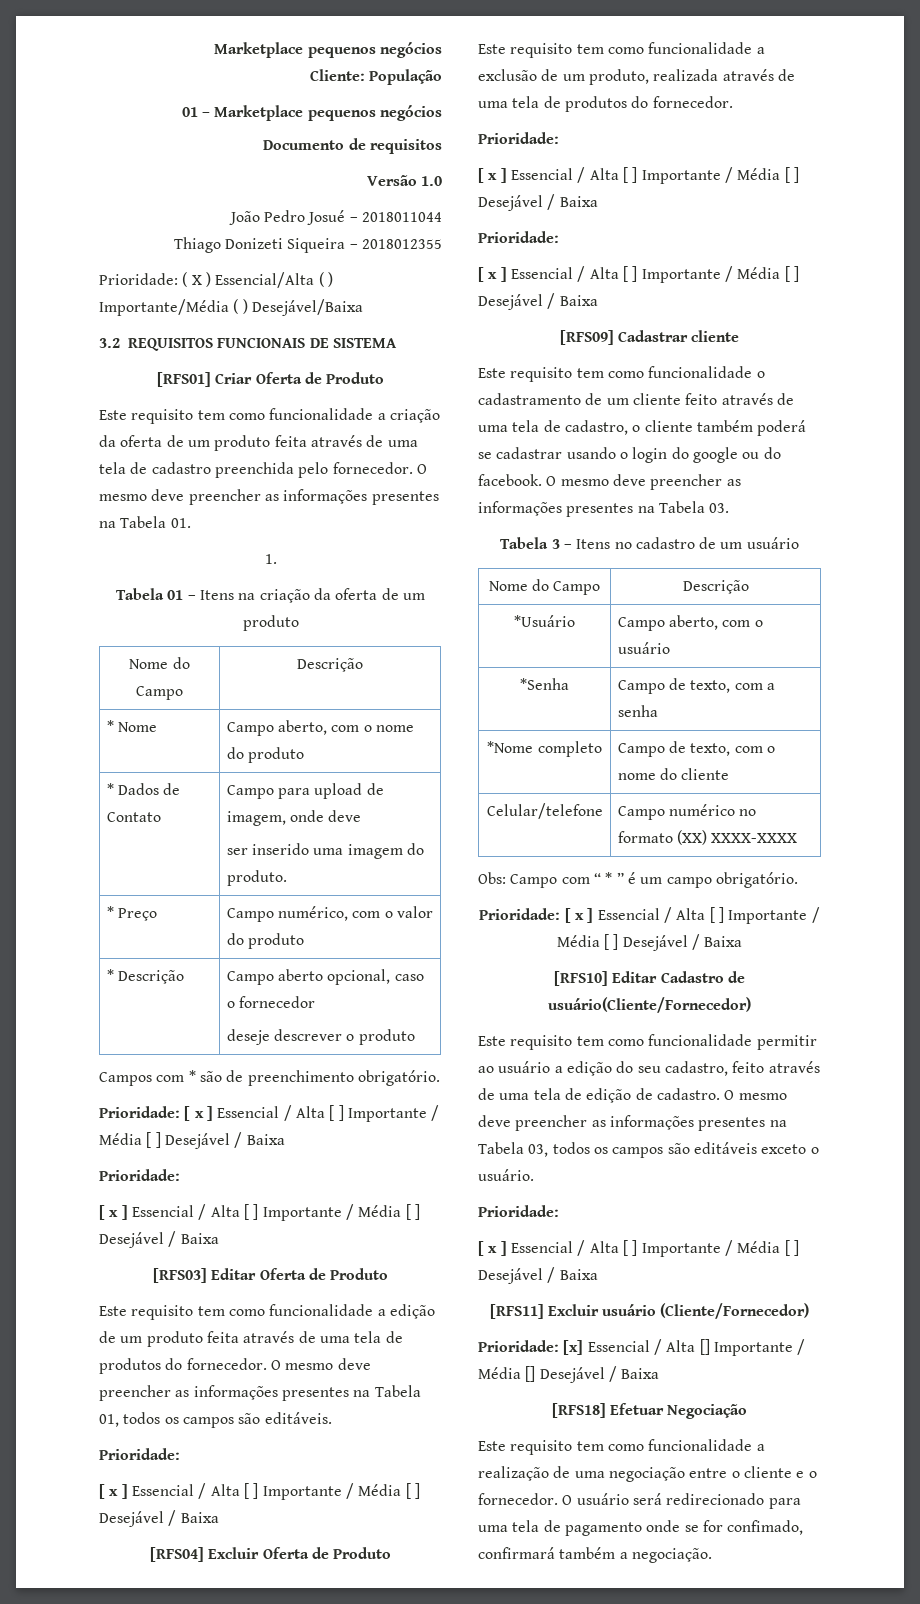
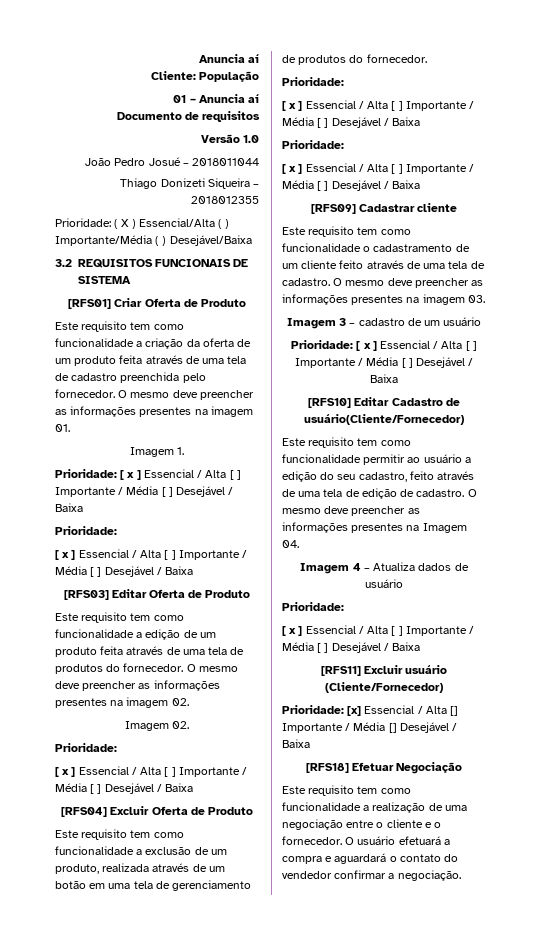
[214,42,442,58] Marketplace pequenos negócios -> [198,54,259,63] Anuncia aí
[214,105,442,121] Marketplace pequenos negócios -> [198,94,259,103] Anuncia aí
[120,516,167,528] Tabela -> [210,406,253,417] imagem
(191, 523) none -> [129,447,174,457] Imagem
[116,588,425,603] [242,615,299,631] [129,657,190,669] [136,686,183,700] [297,658,363,672] [106,720,158,732] [226,720,414,736] [226,747,305,763] [106,783,181,795] [106,812,161,822] [226,783,384,799] [226,810,362,826] [226,843,424,859] [226,870,287,886] [106,906,158,921] [226,906,433,922] [226,933,305,949] [106,969,185,984] [226,969,424,985] [226,996,316,1008] [226,1029,415,1045] [99,1070,440,1086] // Tabela 01 – Itens na criação da oferta de um produto // Nome do Campo | Descrição // * Nome | Campo aberto, com o nome do produto // * Dados de Contato | Campo para upload de imagem, onde deve // ser inserido uma imagem do produto. // * Preço | Campo numérico, com o valor do produto // * Descrição | Campo aberto opcional, caso o fornecedor // deseje descrever o produto // Campos com * são de preenchimento obrigatório. -> (185, 451) none
[374,1385,421,1397] [99,1412,332,1428] Tabela 01, todos os campos são editáveis. -> [126,697,189,708] [124,721,190,731] imagem 02. // Imagem 02.
[478,96,561,108] uma tela de -> [208,866,225,872] [55,880,252,891] [282,55,296,63] um botão em uma tela de gerenciamento de
[564,420,807,436] [478,447,781,463] [478,474,741,490] [478,501,705,517] cadastro, o cliente também poderá se cadastrar usando o login do google ou do facebook. O mesmo deve preencher as informações presentes na Tabela -> [282,278,484,288] [282,294,465,305] cadastro. O mesmo deve preencher as informações presentes na imagem
[500,537,549,549] Tabela -> [286,318,336,329] Imagem
[576,539,632,549] Itens no -> (356, 324) none
[488,579,601,595] [682,580,749,594] [514,615,575,627] [617,615,763,631] [617,642,670,654] [520,678,569,690] [617,678,775,694] [617,705,658,717] [487,741,602,757] [617,741,775,757] [617,768,730,780] [486,803,603,819] [617,804,757,820] [617,830,798,845] [478,872,798,888] // Nome do Campo | Descrição // *Usuário | Campo aberto, com o usuário // *Senha | Campo de texto, com a senha // *Nome completo | Campo de texto, com o nome do cliente // Celular/telefone | Campo numérico no formato (XX) XXXX-XXXX // Obs: Campo com “ * ” é um campo obrigatório. -> (482, 321) none
[478,1142,819,1158] [478,1169,534,1181] Tabela 03, todos os campos são editáveis exceto o usuário. -> [422,523,467,533] [282,540,299,548] [300,562,469,574] [365,579,403,588] Imagem 04. // Imagem 4 – Atualiza dados de usuário
[632,1493,801,1509] [478,1520,804,1536] [478,1547,616,1559] será redirecionado para uma tela de pagamento onde se for confimado, confirmará também -> [398,836,450,845] [282,853,459,864] [282,870,387,879] efetuará a compra e aguardará o contato do vendedor confirmar

